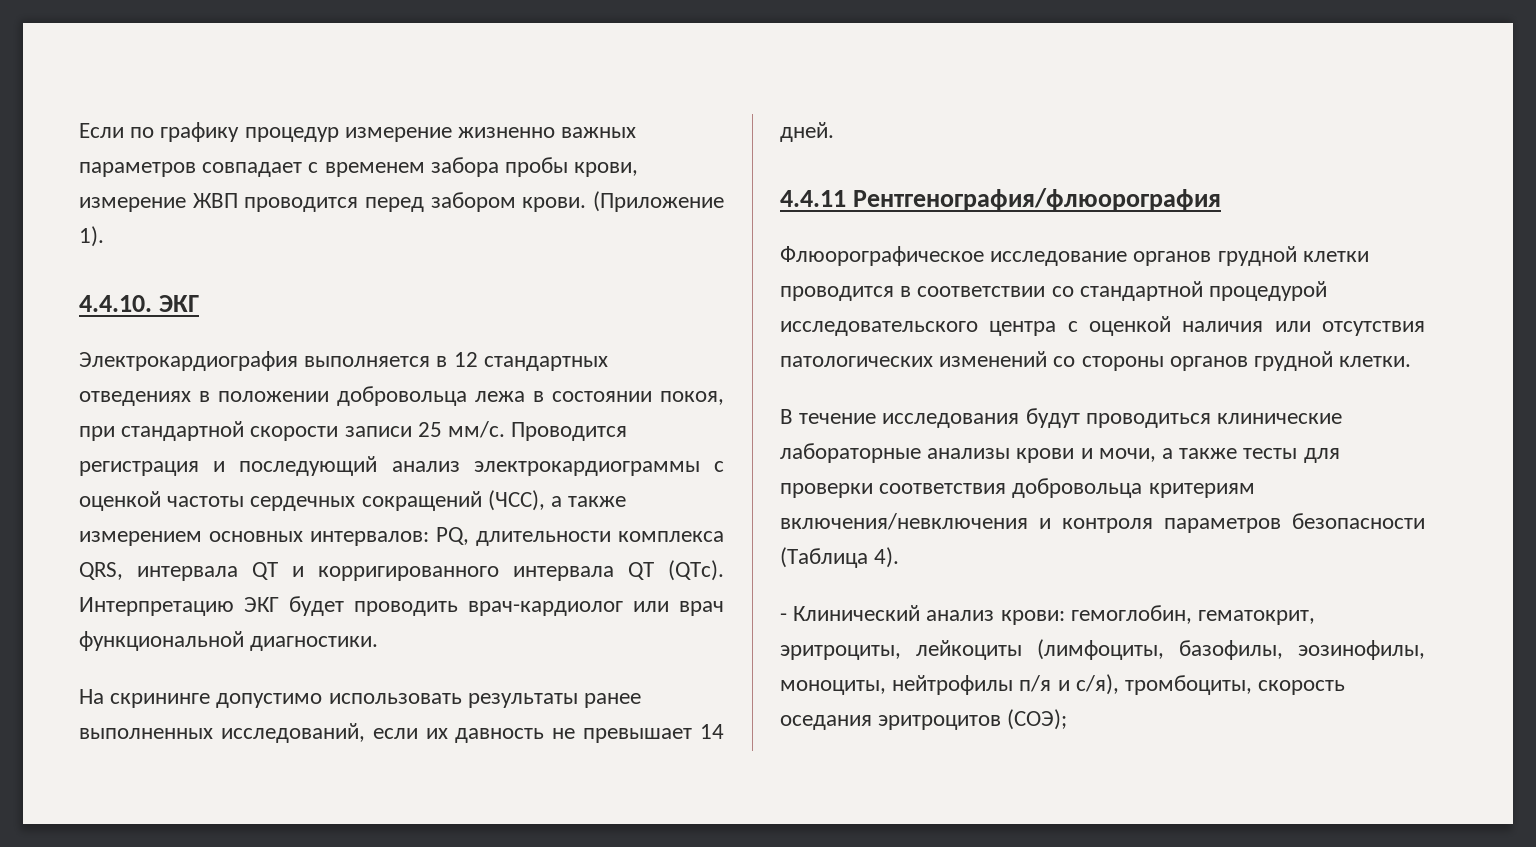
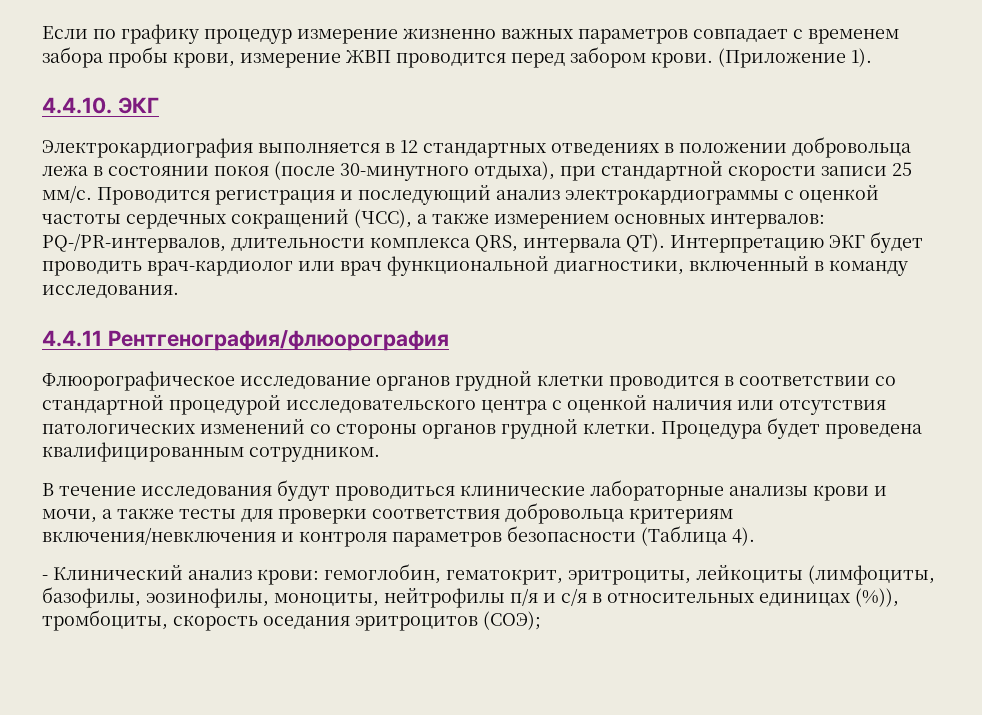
[660,391,724,405] покоя, -> [214,161,555,181] покоя (после 30-минутного отдыха),
[436,527,469,545] PQ, -> [42,233,226,253] PQ-/PR-интервалов,
[252,560,724,581] QT и корригированного интервала QT (QTc). -> [626,233,665,252] QT).
[250,636,379,651] [79,689,642,708] [79,723,724,743] [780,122,834,142] диагностики. // На скрининге допустимо использовать результаты ранее выполненных исследований, если их давность не превышает 14 дней. -> [554,256,908,276] [42,285,179,298] диагностики, включенный в команду исследования.
(1412, 361) none -> [661,418,922,439] [42,442,380,462] Процедура будет проведена квалифицированным сотрудником.
[1075,674,1119,695] с/я), -> [561,588,899,607] с/я в относительных единицах (%)),

